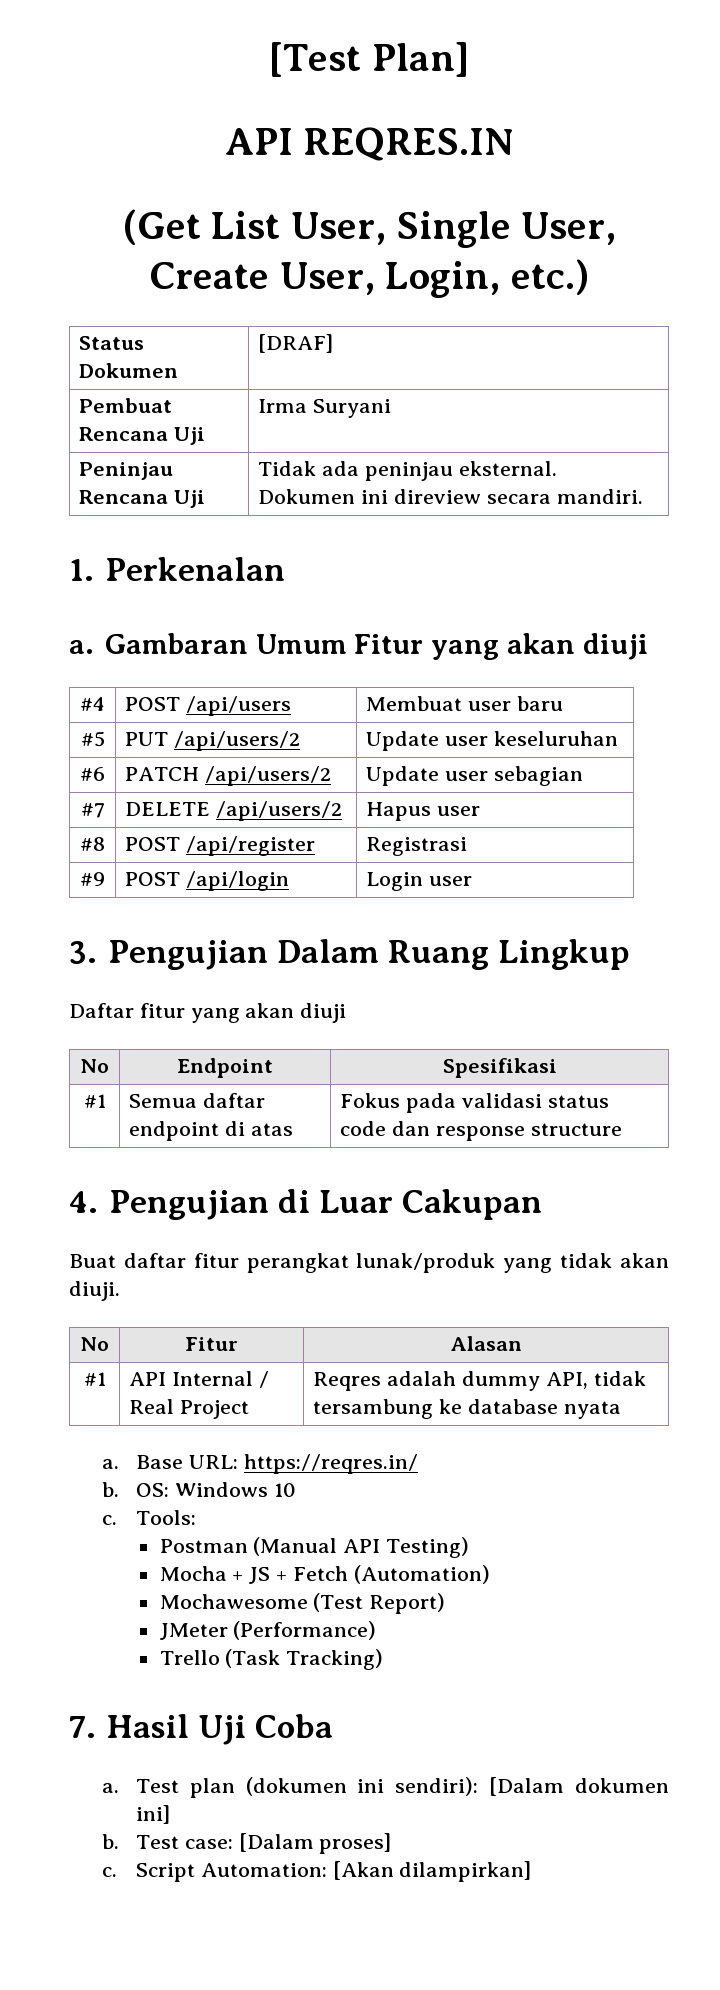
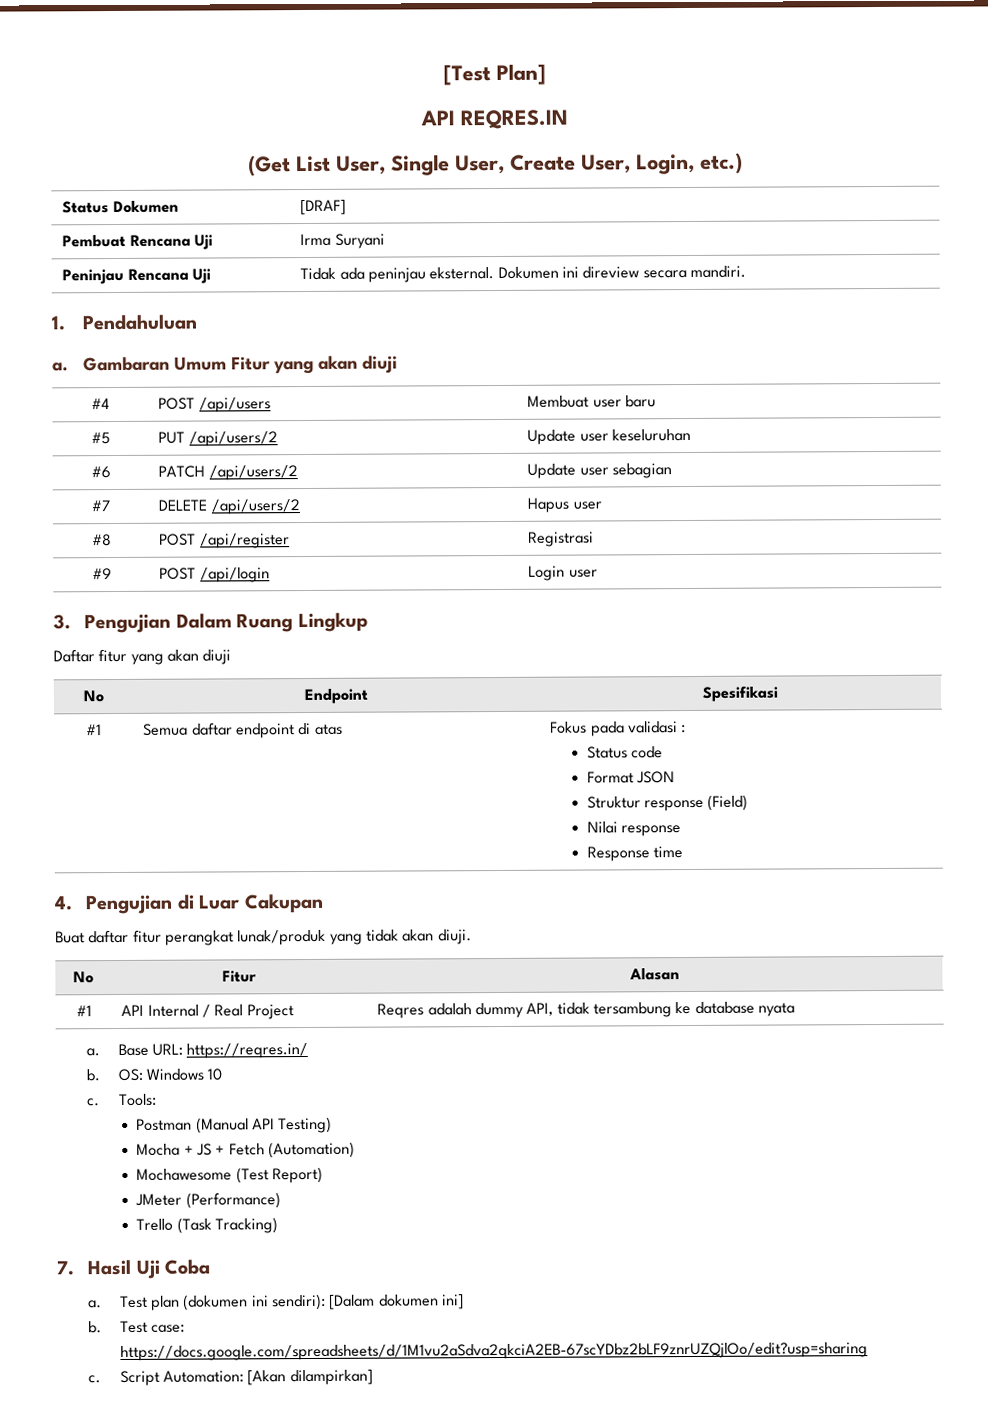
[104,557,285,581] Perkenalan -> [82,314,199,331] Pendahuluan
[547,1095,609,1108] status -> [681,725,687,734] [586,746,628,759] : // Status
[392,1121,622,1141] dan response structure -> [586,771,676,784] [586,794,749,812] [586,821,682,837] [586,846,684,862] // Format JSON // Struktur response (Field) // Nilai response // Response time
[238,1833,392,1854] [Dalam proses] -> [119,1342,868,1361] // https://docs.google.com/spreadsheets/d/1M1vu2aSdva2qkciA2EB-67scYDbz2bLF9znrUZQjlOo/edit?usp=sharing

